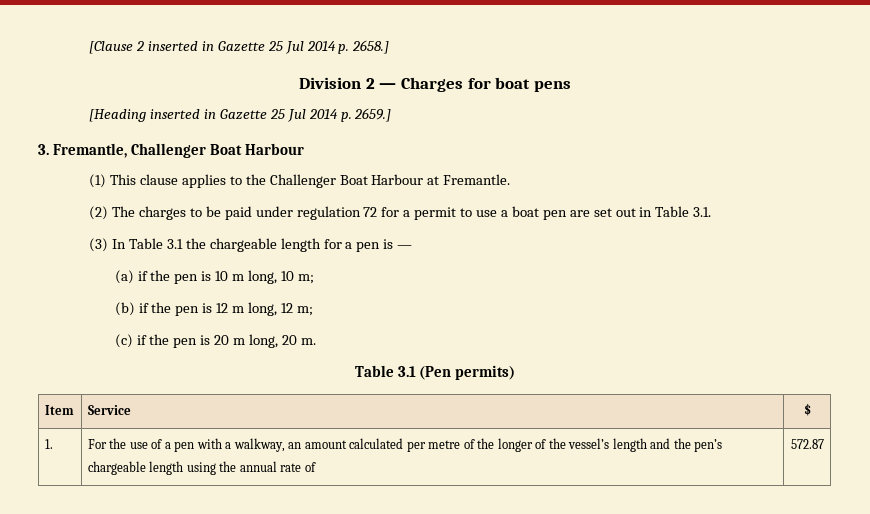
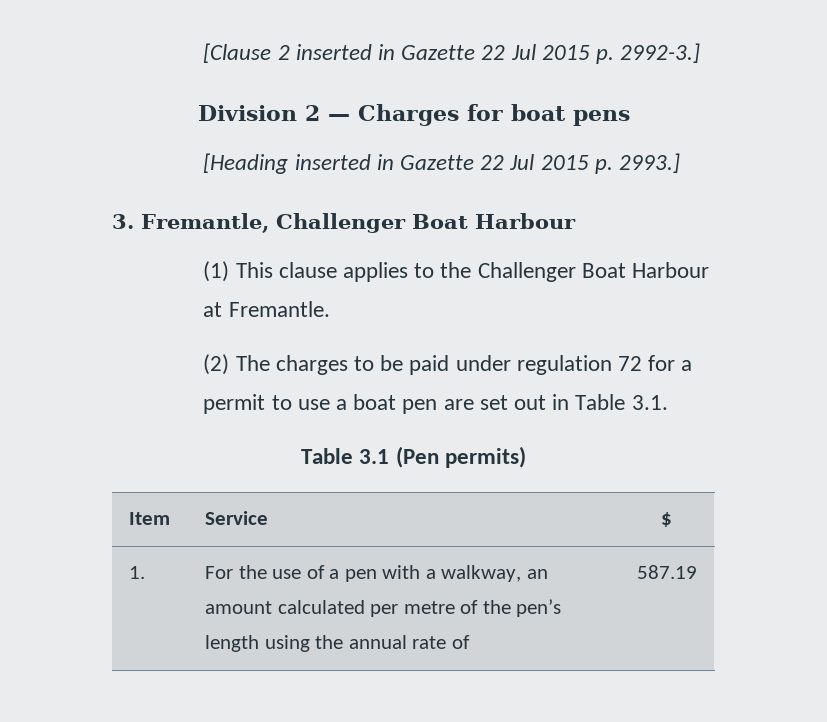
[267,40,390,54] 25 Jul 2014 p. 2658.] -> [481,43,701,64] 22 Jul 2015 p. 2992-3.]
[269,108,392,122] 25 Jul 2014 p. 2659.] -> [480,153,681,174] 22 Jul 2015 p. 2993.]
[89,238,413,252] [114,270,314,284] [114,302,313,316] [114,334,316,348] // (3) In Table 3.1 the chargeable length for a pen is — // (a) if the pen is 10 m long, 10 m; // (b) if the pen is 12 m long, 12 m; // (c) if the pen is 20 m long, 20 m. -> (668, 402) none
[497,438,723,452] [87,461,146,475] longer of the vessel’s length and the pen’s chargeable -> [516,599,562,617] pen’s
[790,439,824,449] 572.87 -> [636,565,697,579] 587.19

